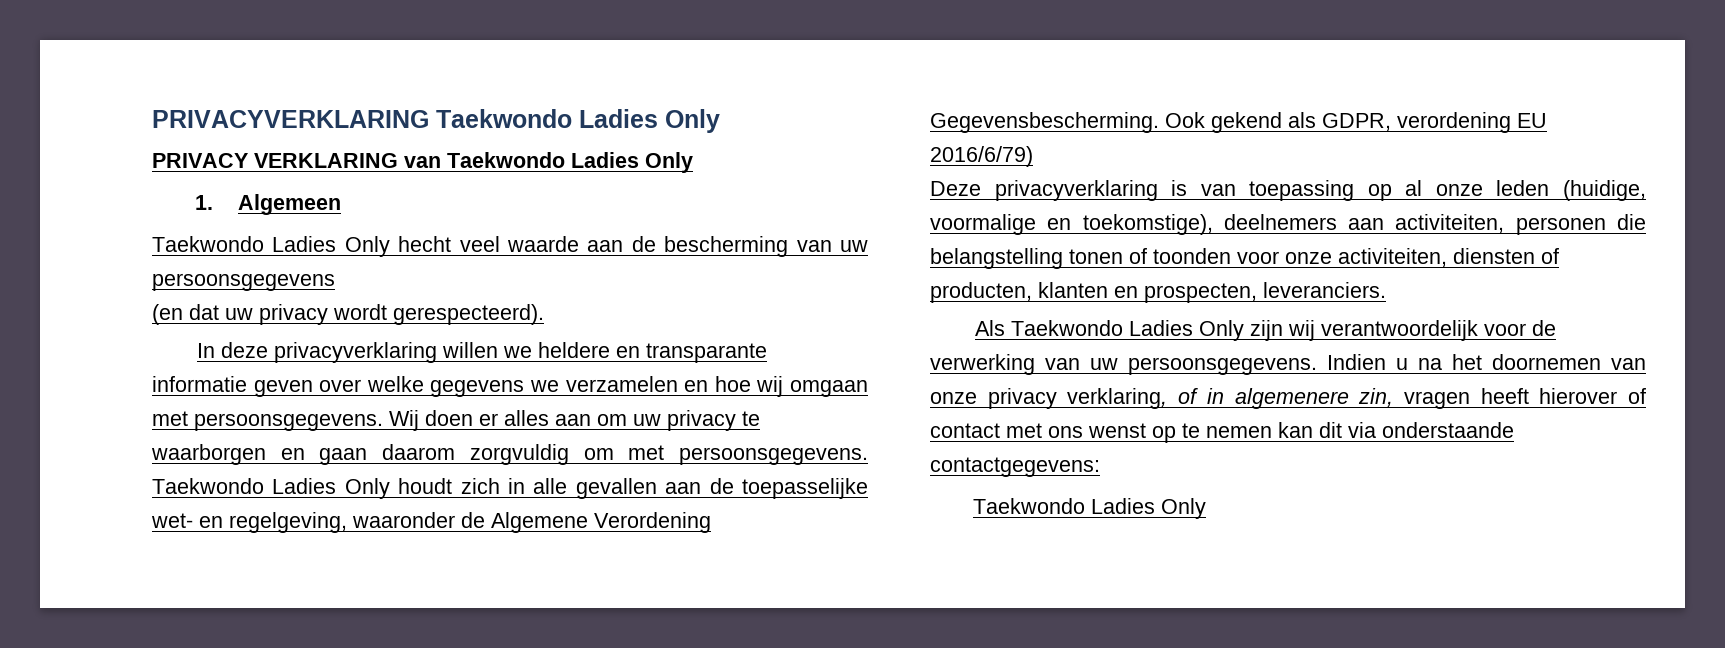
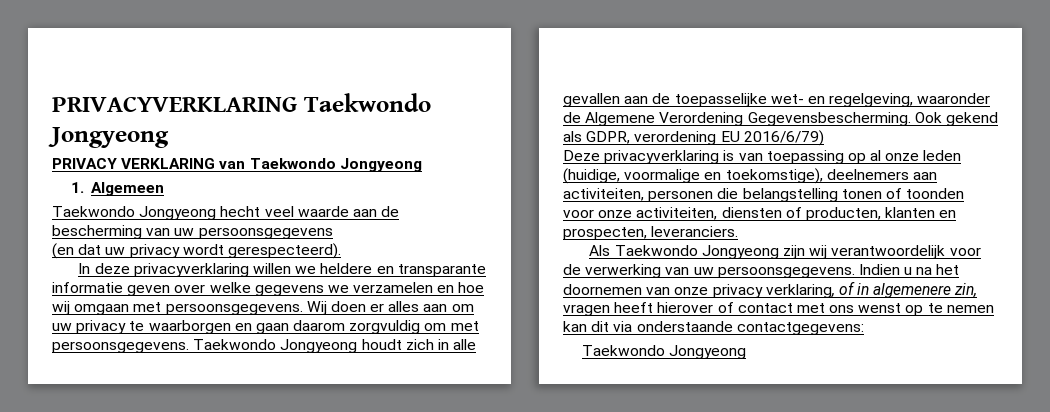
[579,109,720,133] Ladies Only -> [48,127,169,148] Jongyeong
[571,152,693,173] Ladies Only -> [339,158,422,172] Jongyeong
[272,236,390,257] Ladies Only -> [139,206,217,220] Jongyeong
[272,478,390,499] Ladies Only -> [280,339,358,353] Jongyeong
[1129,320,1245,341] Ladies Only -> [701,245,779,259] Jongyeong
[1090,498,1206,519] Ladies Only -> [668,345,746,359] Jongyeong

